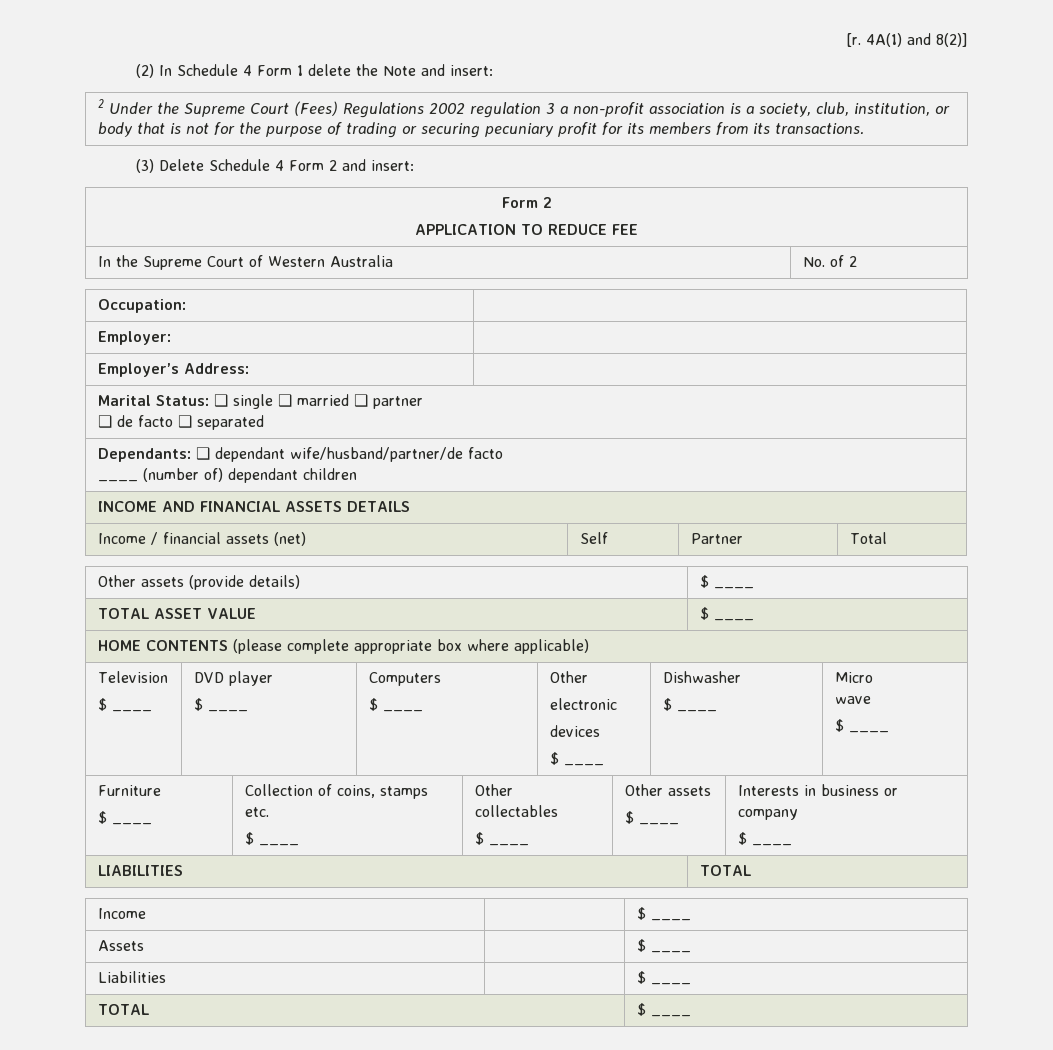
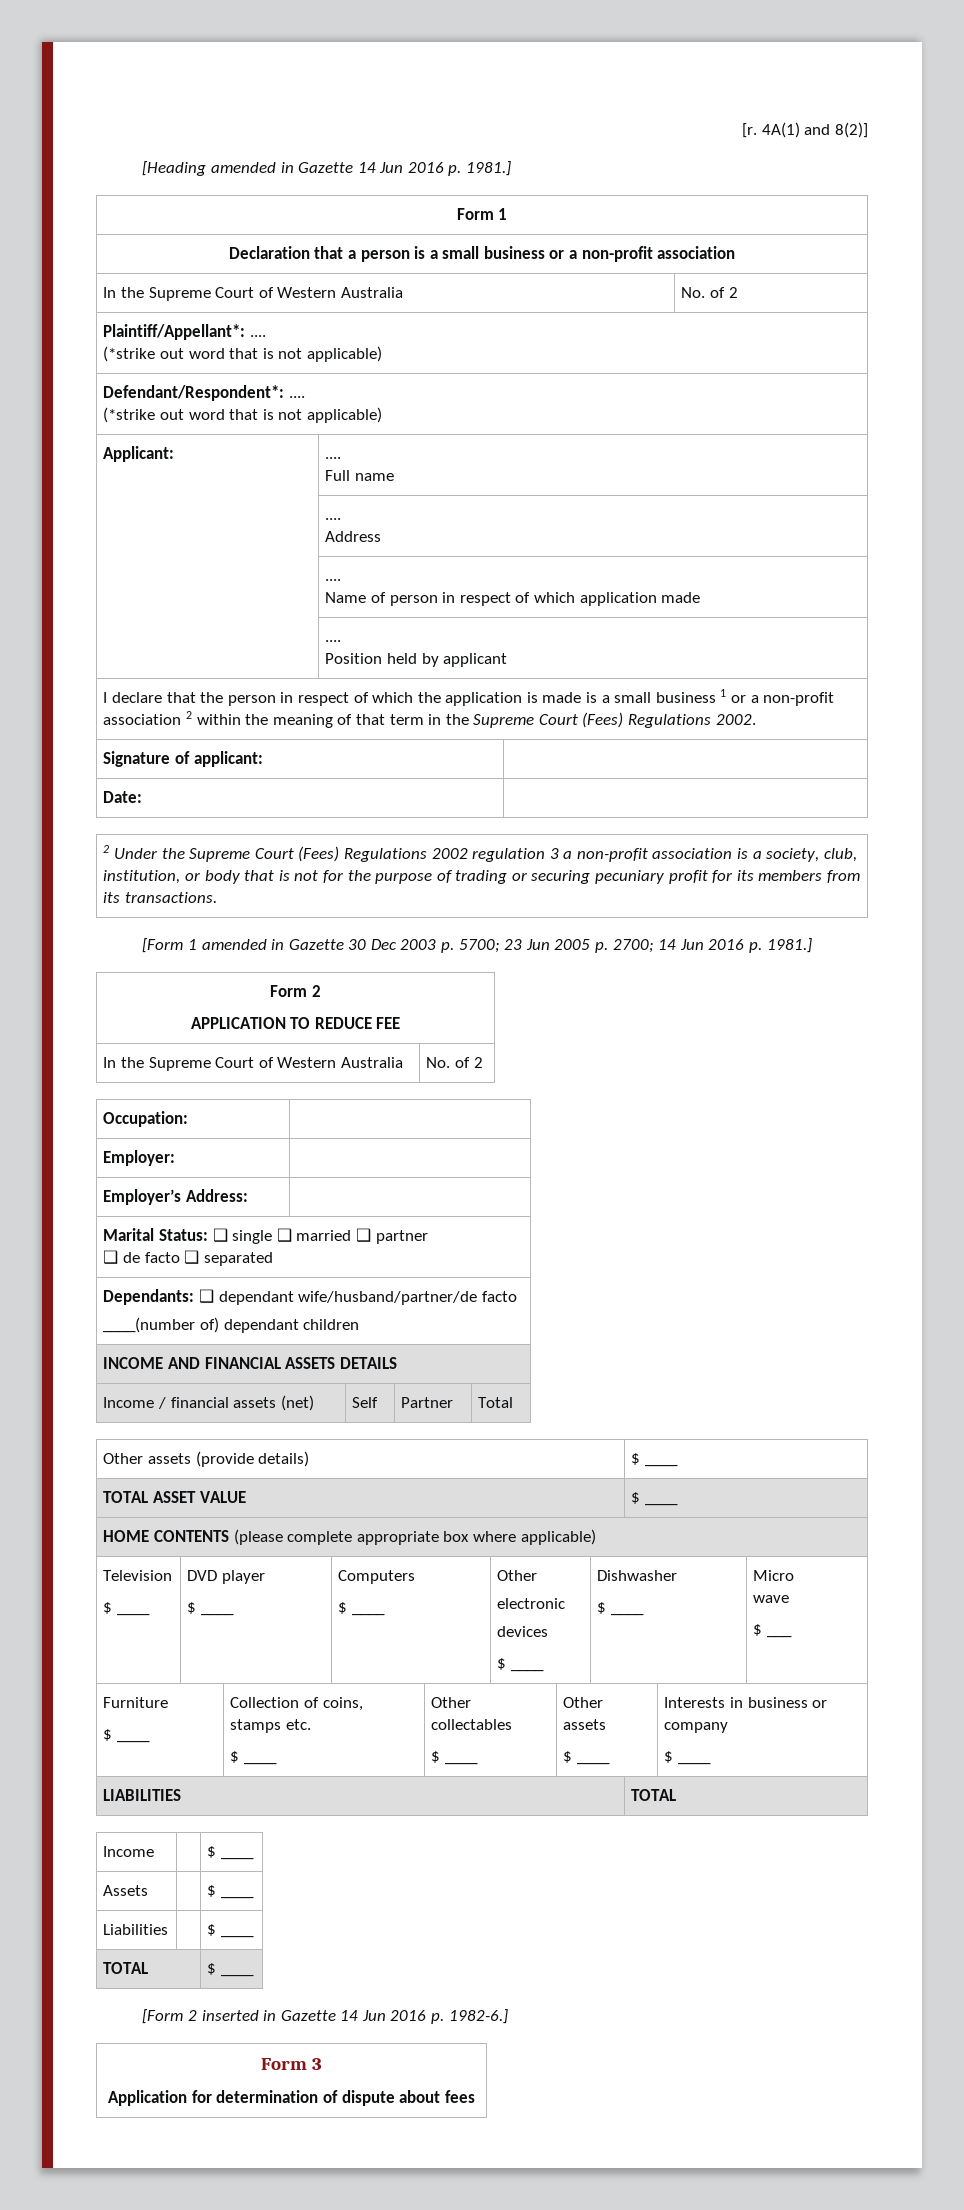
[136,64,494,78] (2) In Schedule 4 Form 1 delete the Note and insert: -> [142,161,512,176] [456,208,508,220] [228,246,736,262] [103,287,403,301] [681,287,738,298] [103,324,266,340] [103,346,382,362] [103,385,305,401] [103,407,382,423] [103,446,175,462] [325,457,342,459] [325,470,394,481] [325,518,342,520] [325,531,382,542] [325,579,342,581] [325,592,701,606] [325,640,342,642] [325,653,508,667] [103,689,835,706] [103,711,756,728] [103,751,263,767] [103,791,143,803] [Heading amended in Gazette 14 Jun 2016 p. 1981.] // Form 1 // Declaration that a person is a small business or a non-profit association // In the Supreme Court of Western Australia | No. of 2 // Plaintiff/Appellant*: .... // (*strike out word that is not applicable) // Defendant/Respondent*: .... // (*strike out word that is not applicable) // Applicant: | .... // Full name // | .... // Address // | .... // Name of person in respect of which application made // | .... // Position held by applicant // I declare that the person in respect of which the application is made is a small business 1 or a non-profit association 2 within the meaning of that term in the Supreme Court (Fees) Regulations 2002. // Signature of applicant: | // Date: |
[136,159,415,173] (3) Delete Schedule 4 Form 2 and insert: -> [142,938,812,953] [Form 1 amended in Gazette 30 Dec 2003 p. 5700; 23 Jun 2005 p. 2700; 14 Jun 2016 p. 1981.]
[97,468,199,482] ____ (number -> [103,1317,196,1333] ____(number
[848,731,889,733] ____ -> [766,1635,792,1638] ___
(691, 1016) none -> [142,2009,508,2024] [260,2058,323,2070] [108,2090,475,2106] // [Form 2 inserted in Gazette 14 Jun 2016 p. 1982-6.] // Form 3 // Application for determination of dispute about fees

